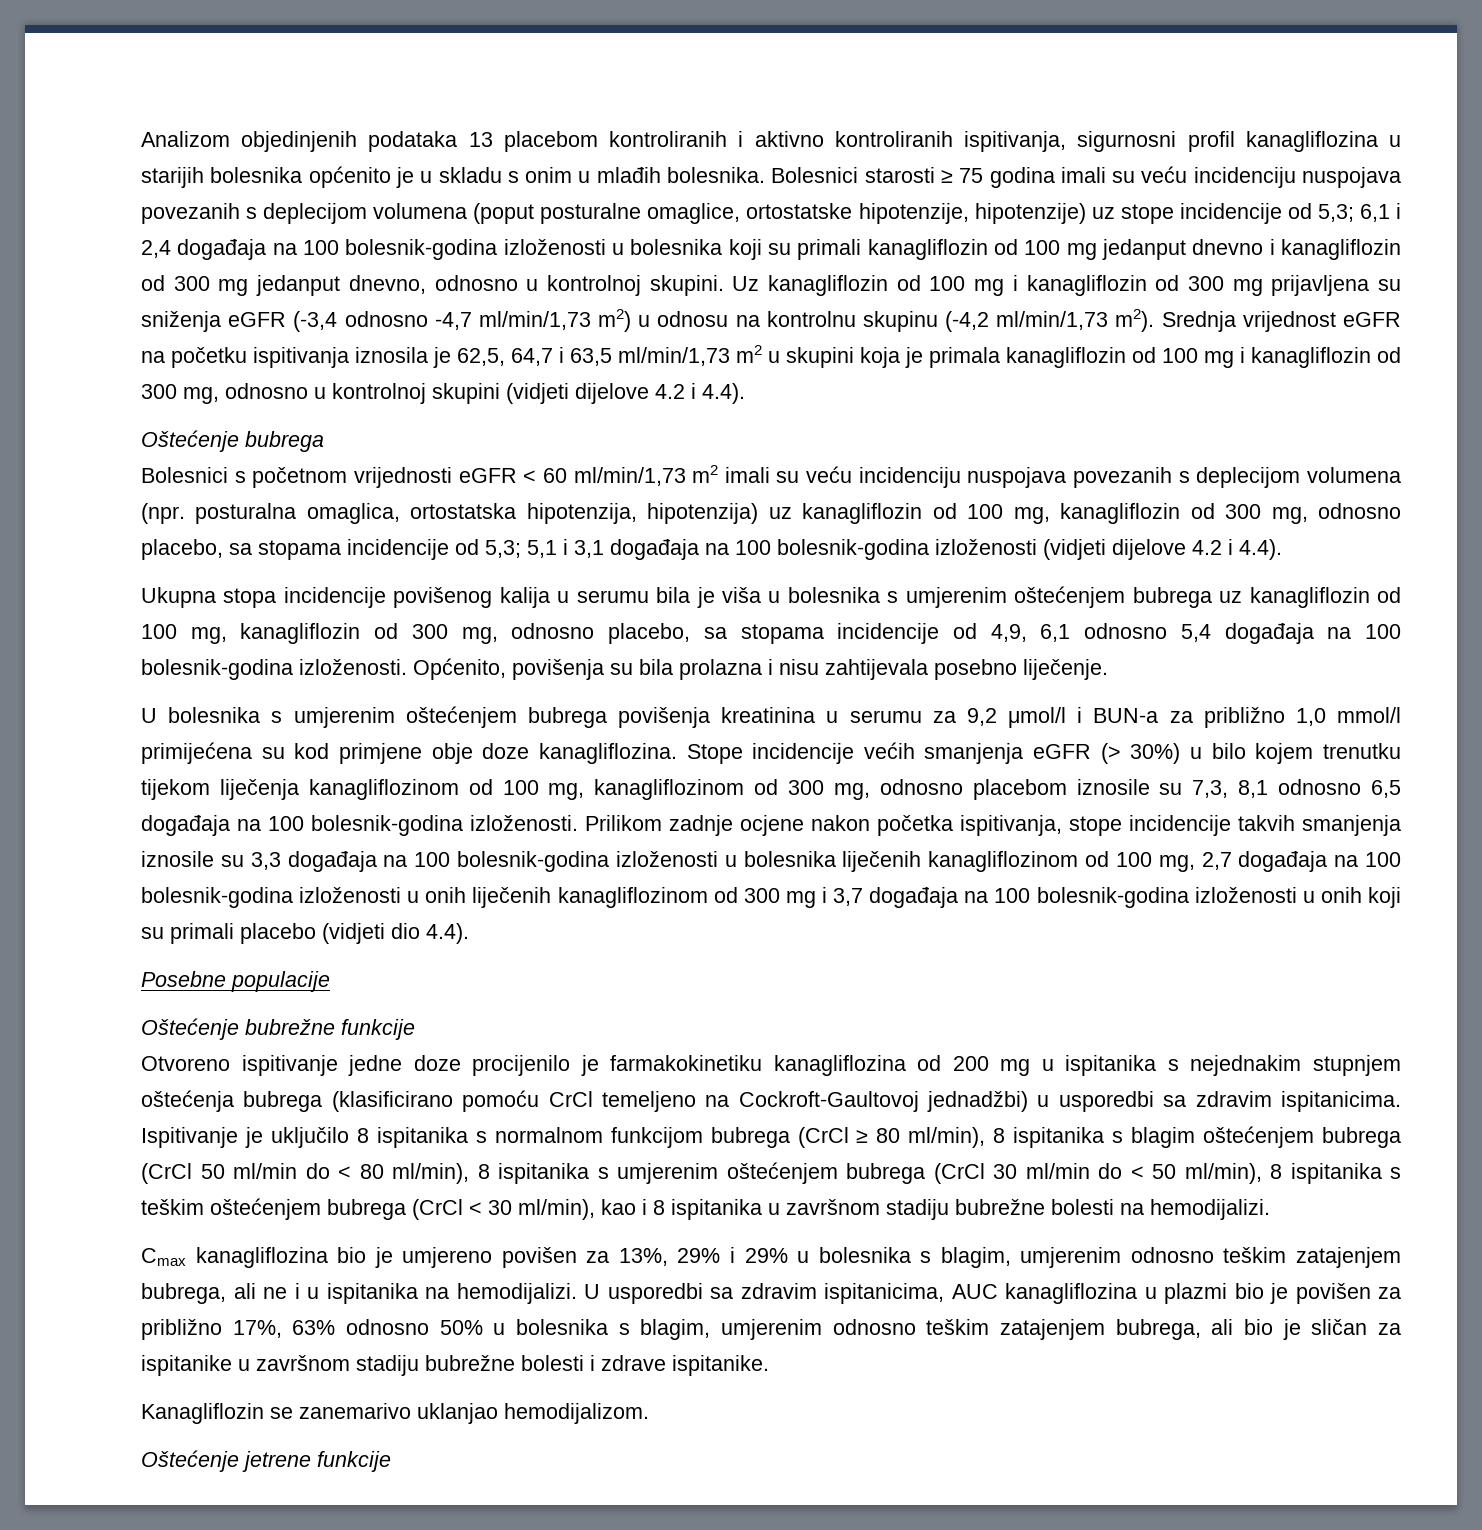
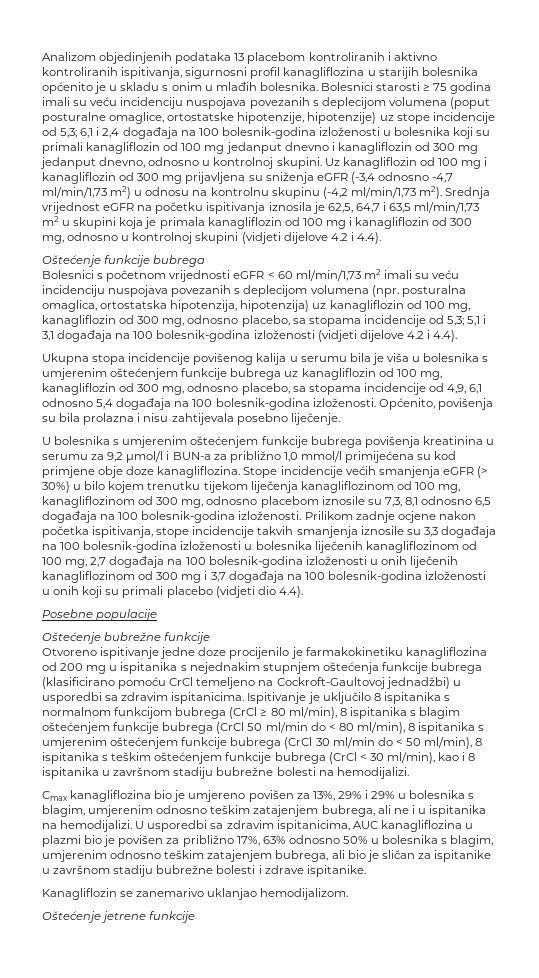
(239, 441) none -> [104,255,151,267] funkcije
(1126, 597) none -> [181,368,228,380] funkcije
(517, 717) none -> [261,436,308,448] funkcije
(234, 1101) none -> [381,662,428,674] funkcije
(1315, 1137) none -> [113,722,160,734] funkcije
(838, 1173) none -> [181,737,228,749] funkcije
(321, 1209) none -> [225,752,272,764] funkcije

